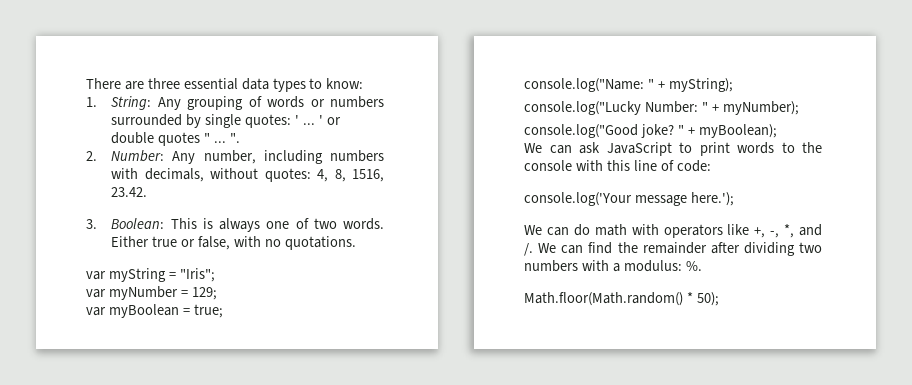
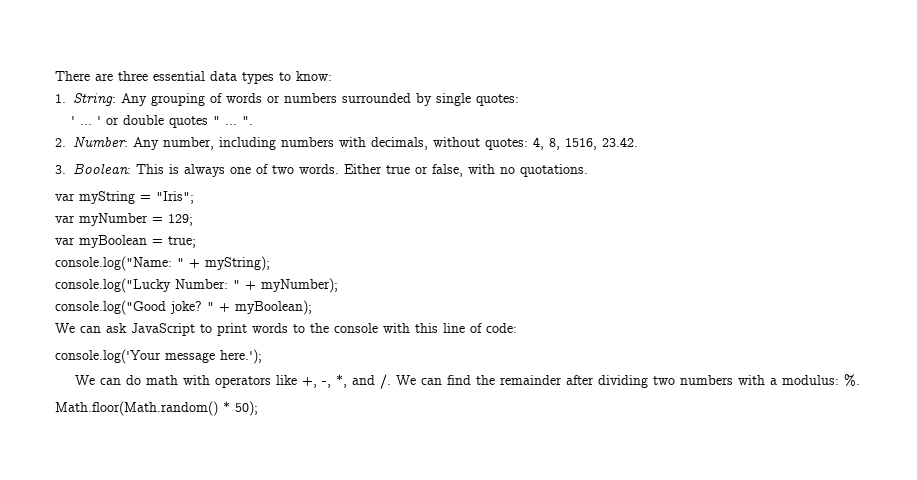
(292, 121) none -> (519, 100) //

